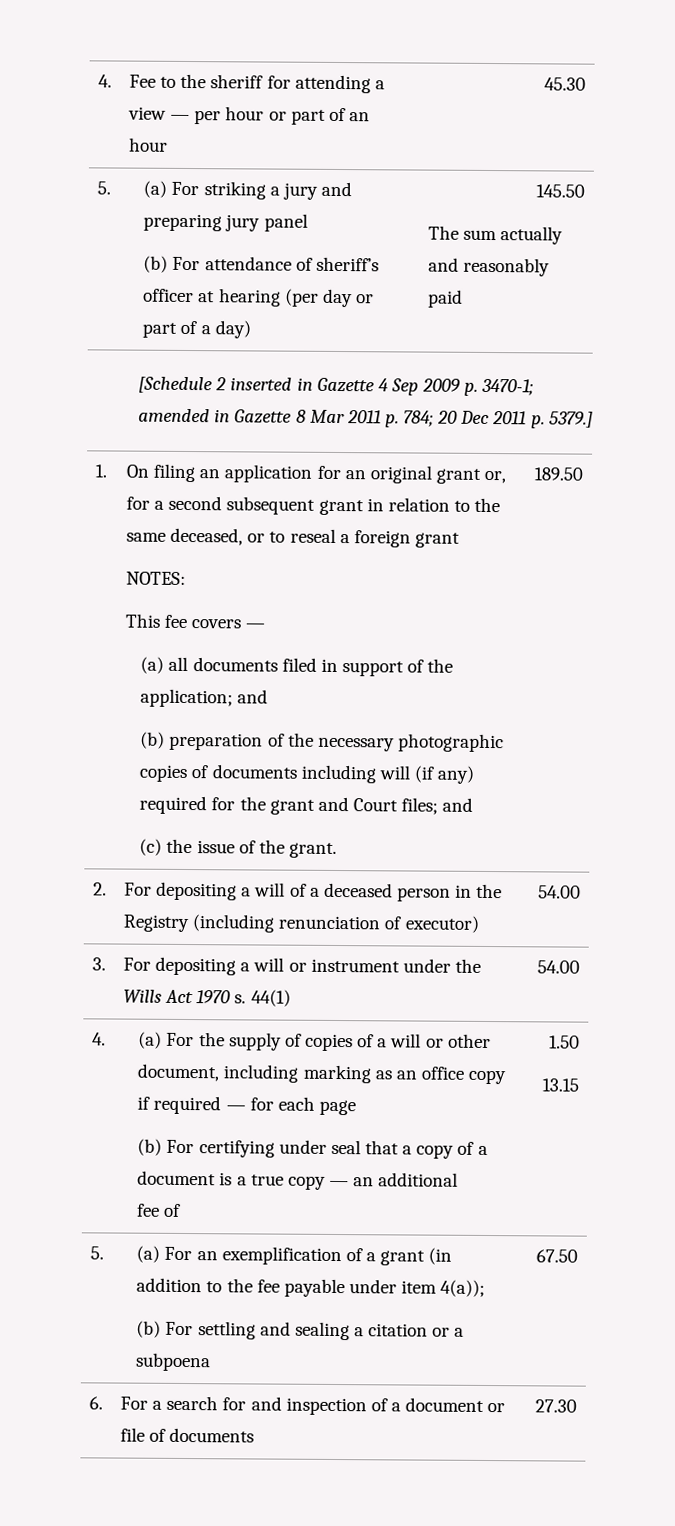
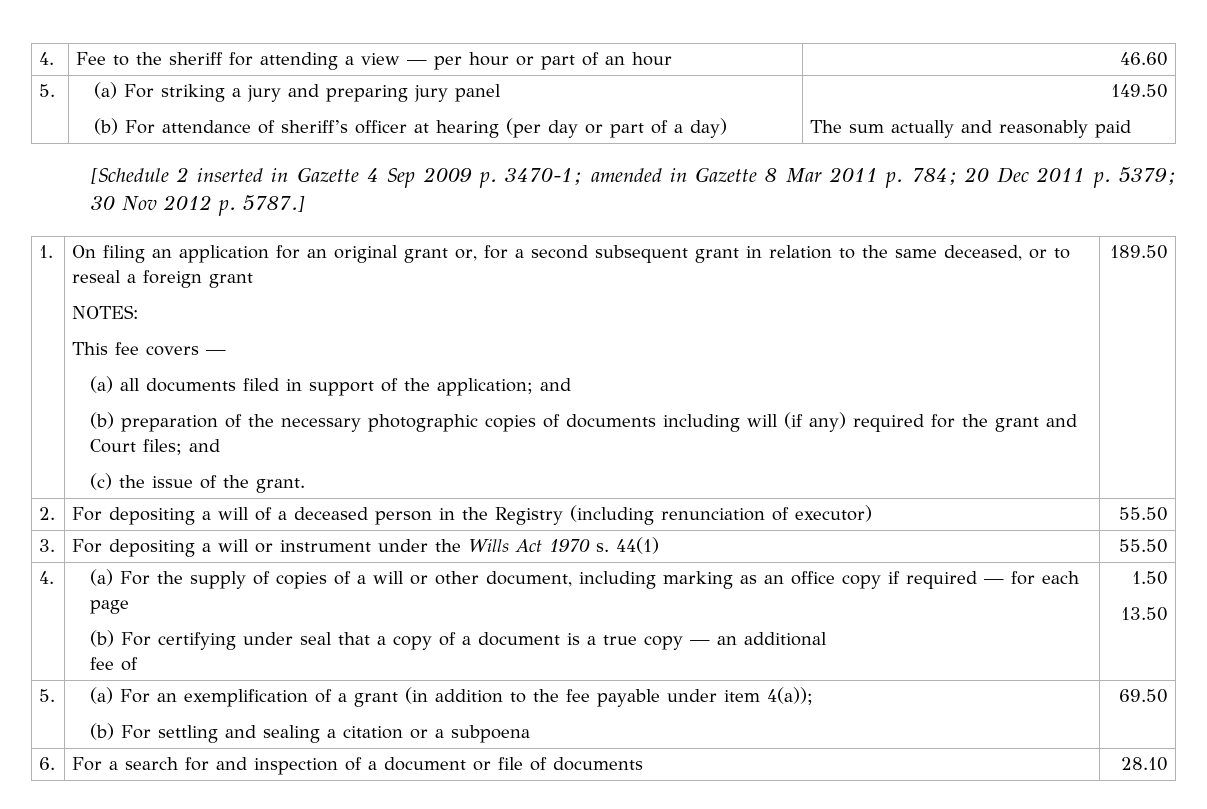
[544,77,587,91] 45.30 -> [1119,52,1168,66] 46.60
[536,184,586,198] 145.50 -> [1110,84,1168,98] 149.50
[548,411,593,428] 5379.] -> [1118,167,1176,185] [90,195,305,216] 5379; 30 Nov 2012 p. 5787.]
[538,885,582,899] 54.00 -> [1118,507,1168,521] 55.50
[537,960,581,974] 54.00 -> [1118,539,1168,553] 55.50
[542,1078,580,1092] 13.15 -> [1120,607,1168,621] 13.50
[536,1249,579,1263] 67.50 -> [1118,689,1168,703] 69.50
[535,1399,578,1413] 27.30 -> [1120,757,1168,771] 28.10

